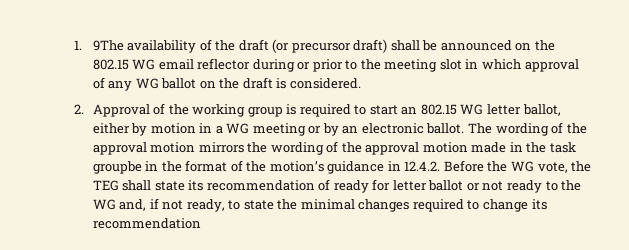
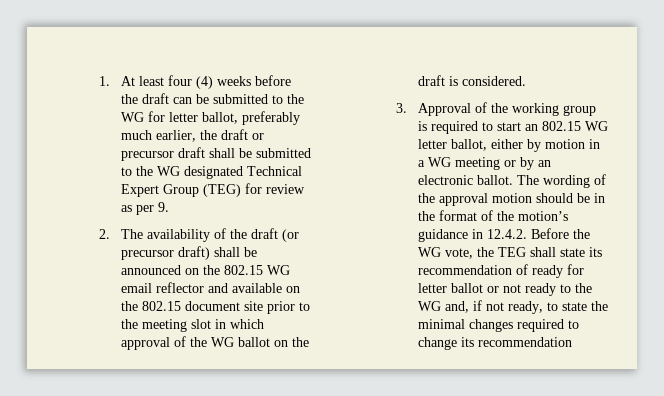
[92,40,124,51] 9The -> [121,75,292,89] [121,93,305,104] [121,111,301,125] [121,129,265,142] [121,147,312,161] [121,166,303,179] [121,183,306,197] [121,202,170,215] [99,229,144,239] At least four (4) weeks before the draft can be submitted to the WG for letter ballot, preferably much earlier, the draft or precursor draft shall be submitted to the WG designated Technical Expert Group (TEG) for review as per 9. // 2. The
[252,59,311,72] during or -> [208,283,301,293] [121,301,264,311] and available on the 802.15 document site
[108,81,133,91] any -> [190,337,208,347] the
[73,104,84,114] 2. -> [396,103,408,113] 3.
[198,141,576,155] [92,161,142,174] mirrors the wording of the approval motion made in the task groupbe -> [536,193,591,203] should be

